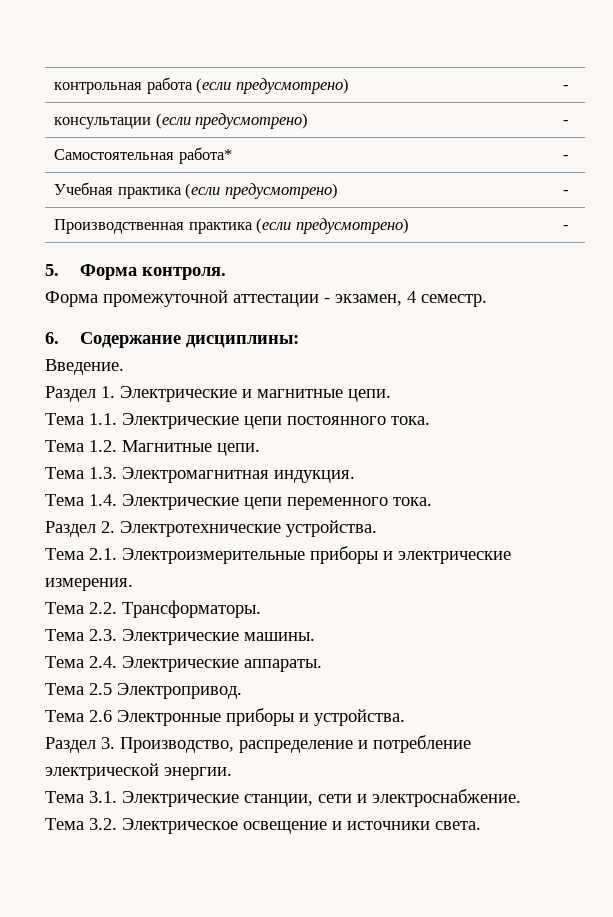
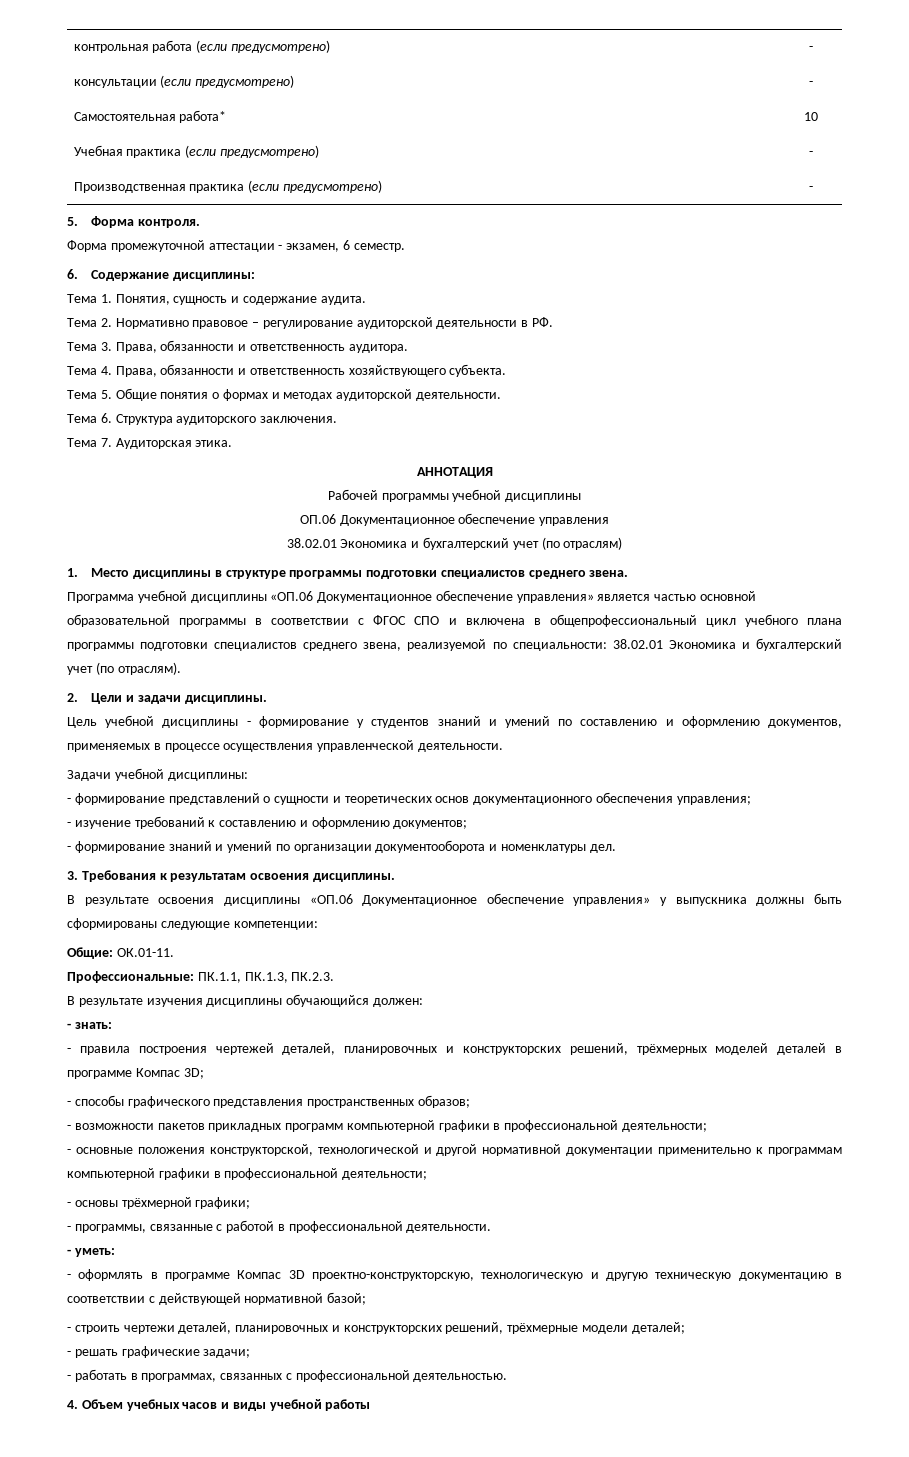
[562,155,569,160] - -> [803,112,818,121] 10
[407,291,416,303] 4 -> [342,240,350,250] 6
[45,359,124,375] [45,386,391,402] [45,413,430,429] [45,440,260,456] [45,467,355,483] [45,494,432,510] [45,520,377,537] [45,546,511,564] [45,578,133,591] [45,600,261,618] [45,629,315,645] [45,656,322,672] [45,683,242,699] [45,708,405,726] [45,735,471,753] [45,763,232,780] [45,789,521,807] [45,818,481,834] Введение. // Раздел 1. Электрические и магнитные цепи. // Тема 1.1. Электрические цепи постоянного тока. // Тема 1.2. Магнитные цепи. // Тема 1.3. Электромагнитная индукция. // Тема 1.4. Электрические цепи переменного тока. // Раздел 2. Электротехнические устройства. // Тема 2.1. Электроизмерительные приборы и электрические измерения. // Тема 2.2. Трансформаторы. // Тема 2.3. Электрические машины. // Тема 2.4. Электрические аппараты. // Тема 2.5 Электропривод. // Тема 2.6 Электронные приборы и устройства. // Раздел 3. Производство, распределение и потребление электрической энергии. // Тема 3.1. Электрические станции, сети и электроснабжение. // Тема 3.2. Электрическое освещение и источники света. -> [67,294,366,305] [67,317,554,329] [67,340,408,353] [67,364,507,377] [67,388,502,401] [67,413,338,425] [67,438,233,449] [416,467,493,478] [327,489,582,502] [299,513,610,526] [286,537,623,550] [67,568,629,579] [67,590,757,603] [67,614,843,627] [67,638,842,651] [67,662,181,675] [67,693,267,704] [67,715,842,728] [67,740,503,752] [67,768,248,781] [67,792,751,805] [67,816,468,829] [67,840,616,853] [67,870,395,882] [67,893,842,906] [67,918,318,930] [67,947,174,959] [67,971,335,983] [67,994,423,1007] [67,1022,112,1029] [67,1043,843,1055] [67,1068,204,1079] [67,1095,470,1108] [67,1120,708,1132] [67,1144,842,1156] [67,1168,428,1180] [67,1197,251,1209] [67,1220,492,1233] [67,1248,115,1257] [67,1269,843,1281] [67,1292,367,1305] [67,1322,685,1334] [67,1346,251,1358] [67,1369,508,1382] [67,1399,371,1411] Тема 1. Понятия, сущность и содержание аудита. // Тема 2. Нормативно правовое – регулирование аудиторской деятельности в РФ. // Тема 3. Права, обязанности и ответственность аудитора. // Тема 4. Права, обязанности и ответственность хозяйствующего субъекта. // Тема 5. Общие понятия о формах и методах аудиторской деятельности. // Тема 6. Структура аудиторского заключения. // Тема 7. Аудиторская этика. // АННОТАЦИЯ // Рабочей программы учебной дисциплины // ОП.06 Документационное обеспечение управления // 38.02.01 Экономика и бухгалтерский учет (по отраслям) // 1. Место дисциплины в структуре программы подготовки специалистов среднего звена. // Программа учебной дисциплины «ОП.06 Документационное обеспечение управления» является частью основной образовательной программы в соответствии с ФГОС СПО и включена в общепрофессиональный цикл учебного плана программы подготовки специалистов среднего звена, реализуемой по специальности: 38.02.01 Экономика и бухгалтерский учет (по отраслям). // 2. Цели и задачи дисциплины. // Цель учебной дисциплины - формирование у студентов знаний и умений по составлению и оформлению документов, применяемых в процессе осуществления управленческой деятельности. // Задачи учебной дисциплины: // - формирование представлений о сущности и теоретических основ документационного обеспечения управления; // - изучение требований к составлению и оформлению документов; // - формирование знаний и умений по организации документооборота и номенклатуры дел. // 3. Требования к результатам освоения дисциплины. // В результате освоения дисциплины «ОП.06 Документационное обеспечение управления» у выпускника должны быть сформированы следующие компетенции: // Общие: ОК.01-11. // Профессиональные: ПК.1.1, ПК.1.3, ПК.2.3. // В результате изучения дисциплины обучающийся должен: // - знать: // - правила построения чертежей деталей, планировочных и конструкторских решений, трёхмерных моделей деталей в программе Компас 3D; // - способы графического представления пространственных образов; // - возможности пакетов прикладных программ компьютерной графики в профессиональной деятельности; // - основные положения конструкторской, технологической и другой нормативной документации применительно к программам компьютерной графики в профессиональной деятельности; // - основы трёхмерной графики; // - программы, связанные с работой в профессиональной деятельности. // - уметь: // - оформлять в программе Компас 3D проектно-конструкторскую, технологическую и другую техническую документацию в соответствии с действующей нормативной базой; // - строить чертежи деталей, планировочных и конструкторских решений, трёхмерные модели деталей; // - решать графические задачи; // - работать в программах, связанных с профессиональной деятельностью. // 4. Объем учебных часов и виды учебной работы

